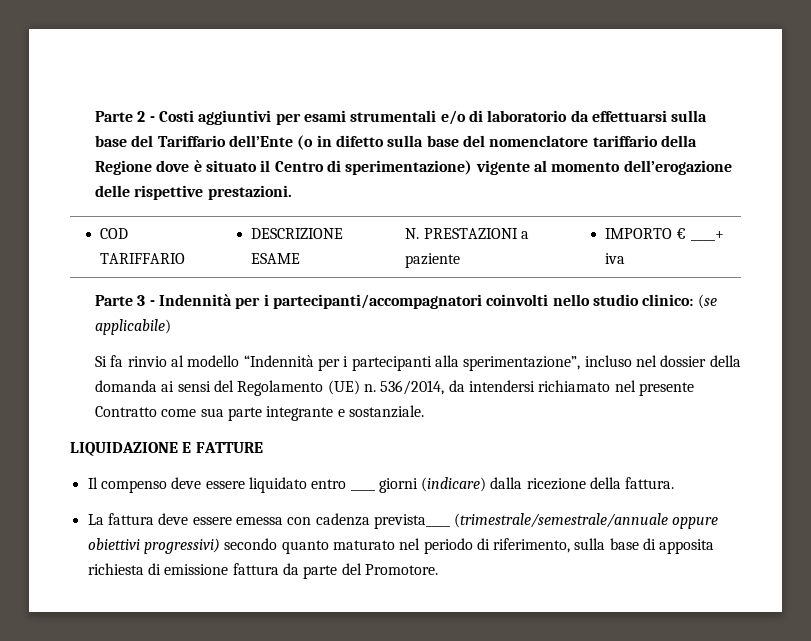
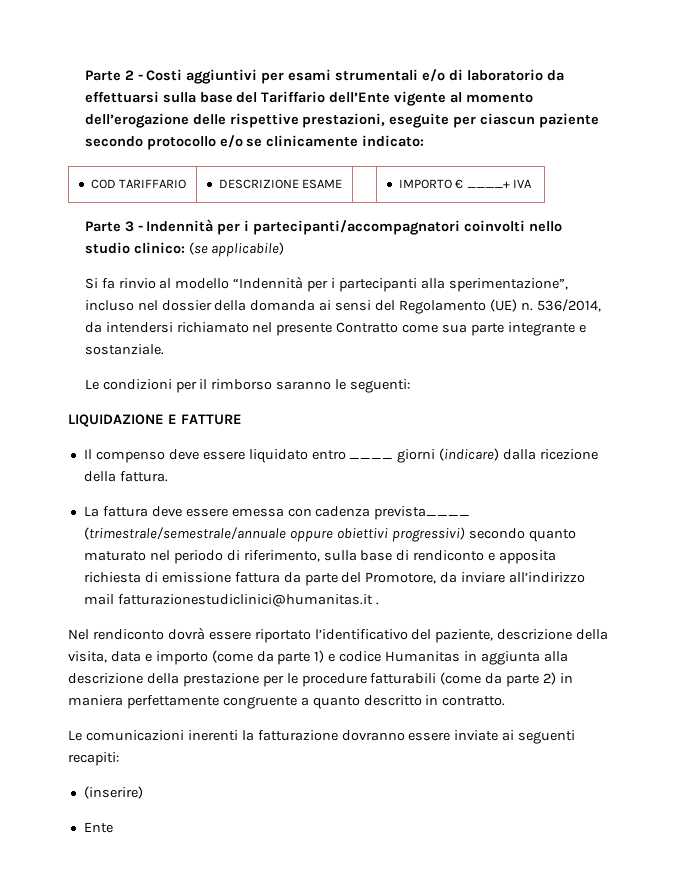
[297,135,697,150] [95,160,473,175] (o in difetto sulla base del nomenclatore tariffario della Regione dove è situato il Centro di sperimentazione) -> (391, 97) none
[207,185,292,200] prestazioni. -> [302,113,600,128] [84,135,425,150] prestazioni, eseguite per ciascun paziente secondo protocollo e/o se clinicamente indicato:
[405,228,530,239] [405,253,461,268] N. PRESTAZIONI a paziente -> (343, 184) none
[605,253,626,264] iva -> [513,179,533,188] IVA
(425, 411) none -> [84,379,411,393] // Le condizioni per il rimborso saranno le seguenti:
(657, 544) none -> [413,550,496,561] rendiconto e
[364,564,438,575] Promotore. -> [365,572,586,584] [83,594,379,607] [68,627,609,643] [68,650,568,665] [68,672,574,687] [68,695,506,709] [68,730,576,744] [68,752,119,766] [83,786,143,799] [83,822,113,833] Promotore, da inviare all’indirizzo mail fatturazionestudiclinici@humanitas.it . // Nel rendiconto dovrà essere riportato l’identificativo del paziente, descrizione della visita, data e importo (come da parte 1) e codice Humanitas in aggiunta alla descrizione della prestazione per le procedure fatturabili (come da parte 2) in maniera perfettamente congruente a quanto descritto in contratto. // Le comunicazioni inerenti la fatturazione dovranno essere inviate ai seguenti recapiti: // (inserire) // Ente

